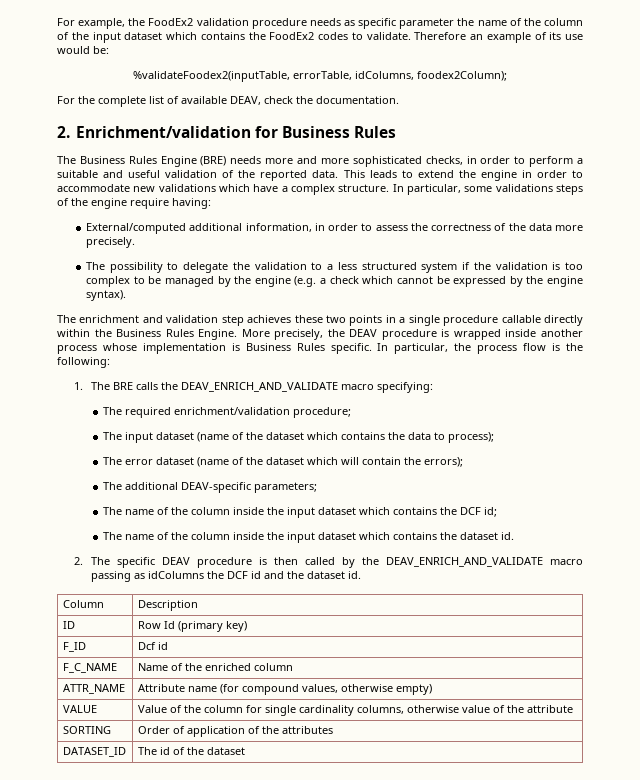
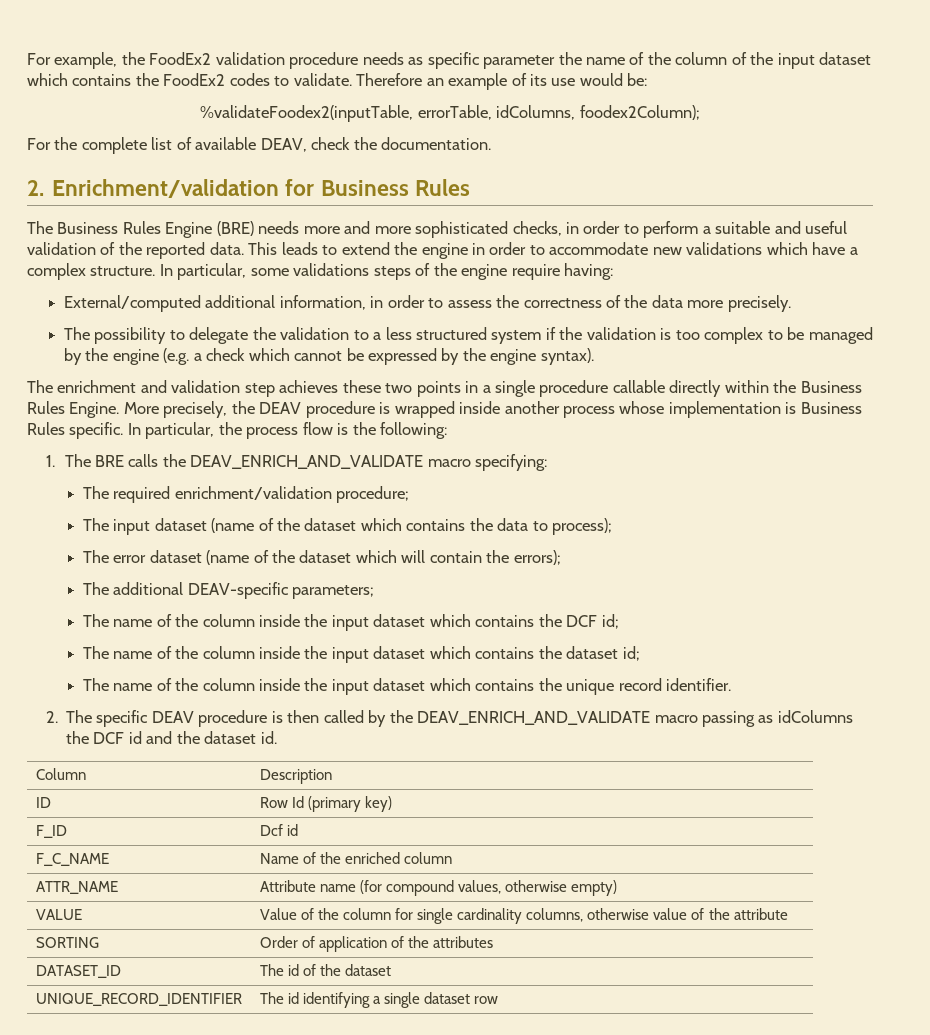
[500,532,514,540] id. -> [622,646,640,661] [82,678,732,695] id; // The name of the column inside the input dataset which contains the unique record identifier.
(245, 751) none -> [35,993,242,1006] [259,992,499,1008] // UNIQUE_RECORD_IDENTIFIER | The id identifying a single dataset row

